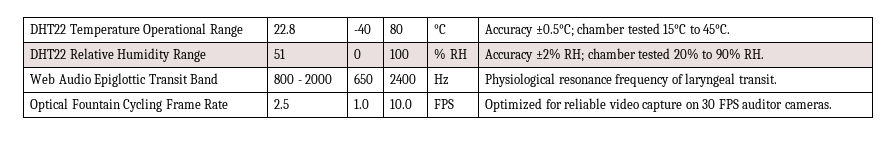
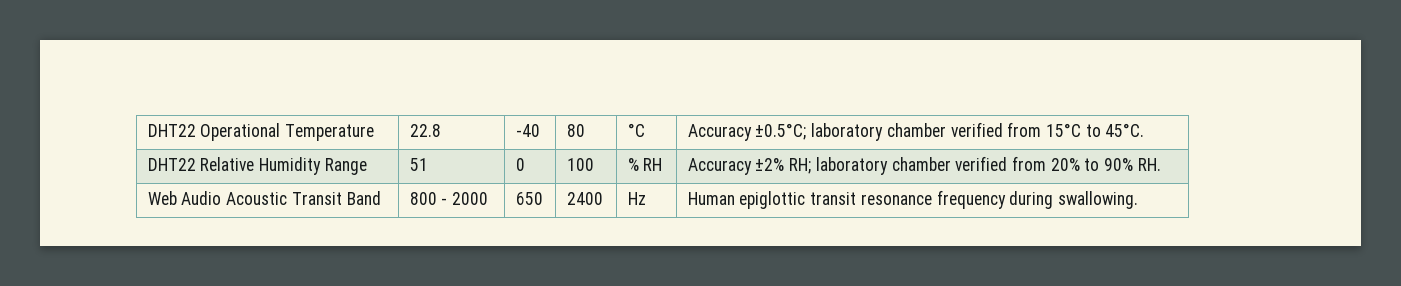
[30,24,67,34] DHT22 -> [147,123,281,141] DHT22 Operational
[143,23,243,37] Operational Range -> (375, 132) none
[577,23,660,34] chamber tested -> [811,122,1042,141] laboratory chamber verified from
[587,48,671,59] chamber tested -> [815,156,1047,175] laboratory chamber verified from
[94,73,147,87] Epiglottic -> [226,192,288,205] Acoustic
[485,73,777,87] [30,98,229,112] [274,99,290,109] [354,99,370,109] [390,99,413,109] [434,99,455,109] [485,98,832,112] Physiological resonance frequency of laryngeal transit. // Optical Fountain Cycling Frame Rate | 2.5 | 1.0 | 10.0 | FPS | Optimized for reliable video capture on 30 FPS auditor cameras. -> [687,190,1139,209] Human epiglottic transit resonance frequency during swallowing.

